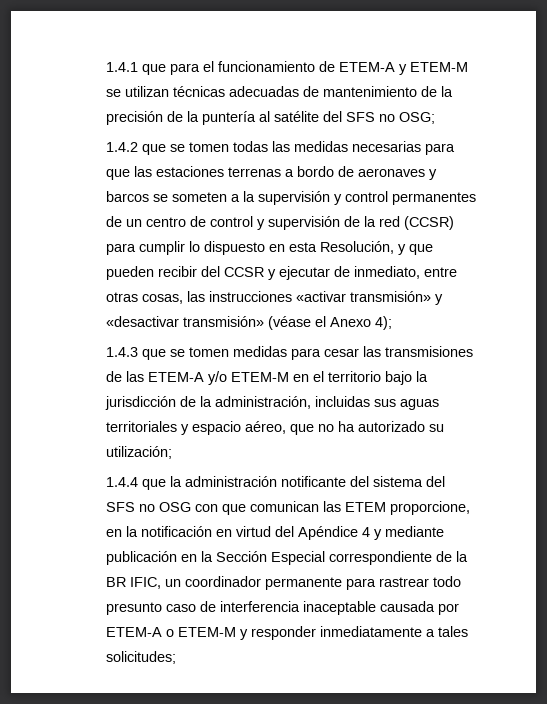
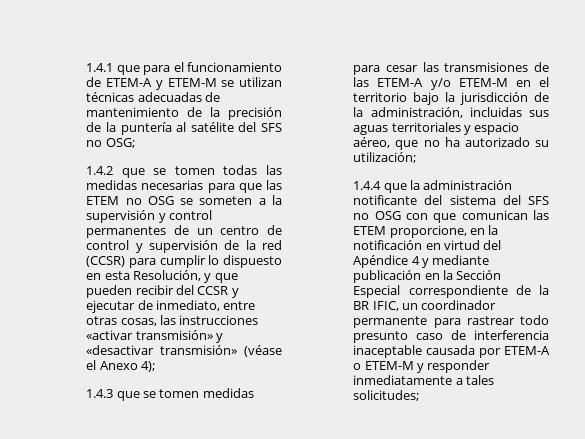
[155,166,437,180] [105,191,149,202] estaciones terrenas a bordo de aeronaves y barcos -> [86,196,174,205] ETEM no OSG

